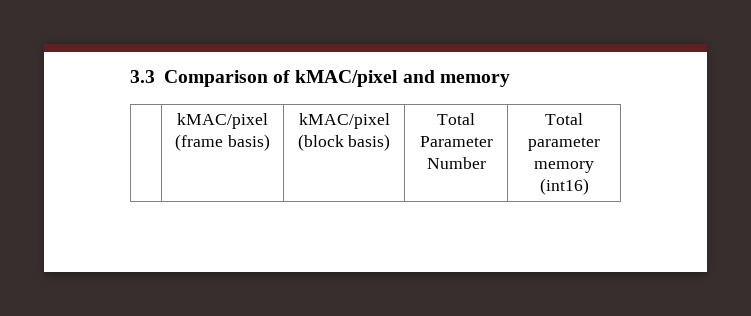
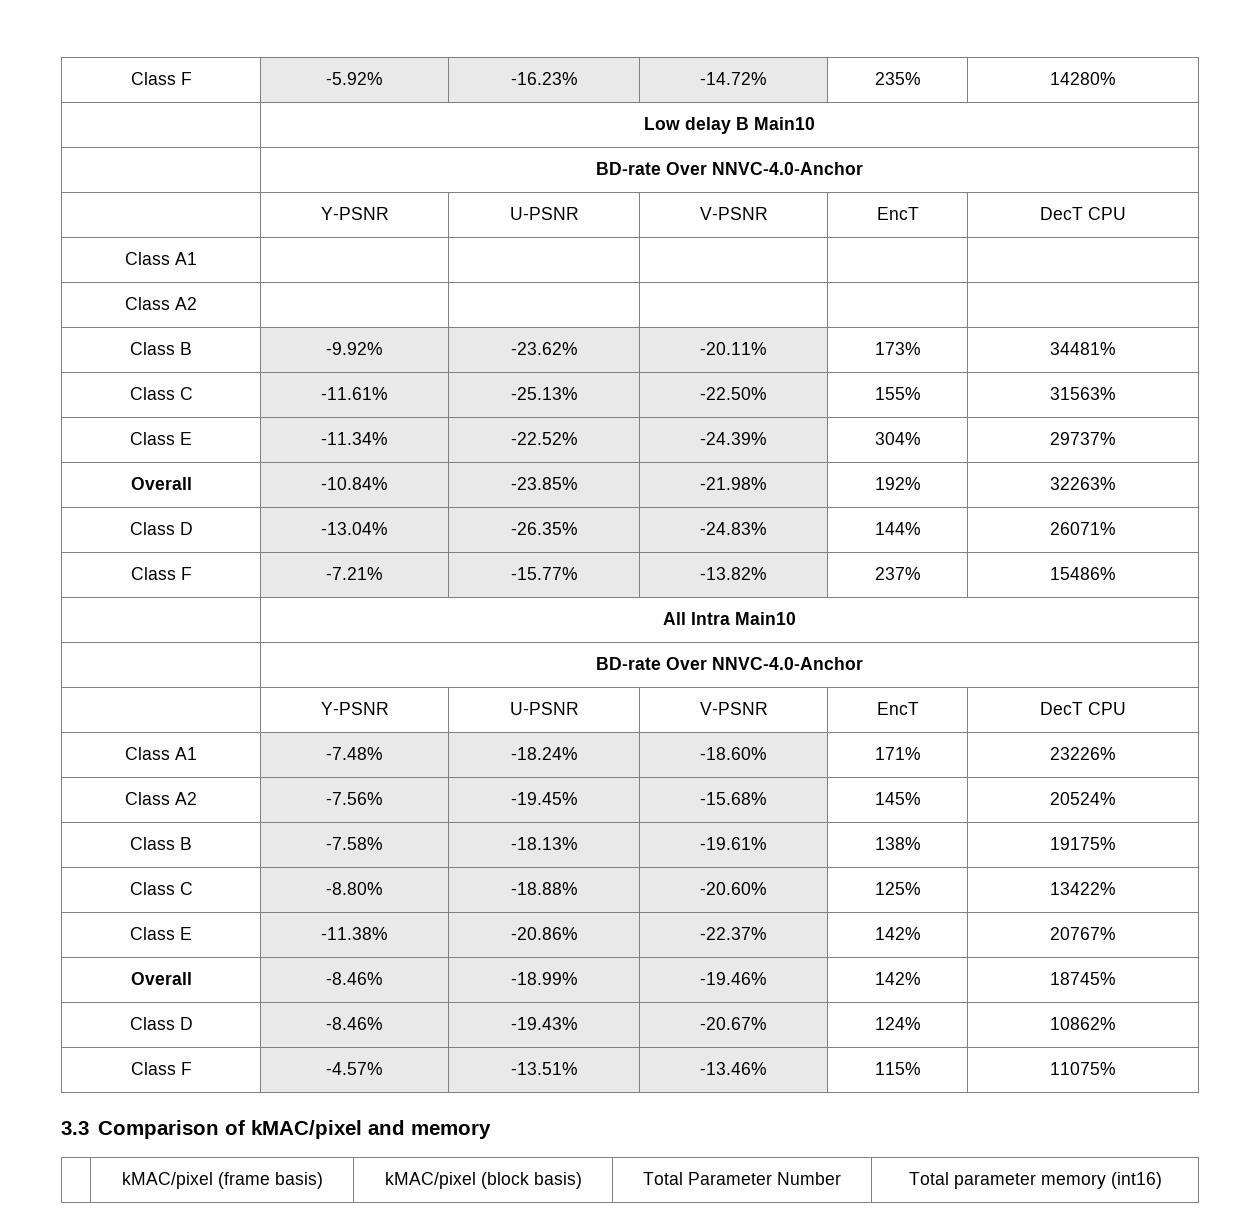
(130, 76) none -> [130,72,192,85] [326,72,383,85] [510,72,578,85] [699,72,767,85] [874,72,921,85] [1050,72,1116,85] [643,117,815,134] [595,162,863,175] [320,207,389,220] [509,207,579,220] [699,207,768,220] [876,207,919,220] [1040,207,1126,220] [125,252,197,265] [125,297,197,310] [130,342,192,355] [326,342,383,355] [510,342,578,355] [699,342,767,355] [874,342,921,355] [1050,342,1116,355] [129,387,193,400] [321,387,388,400] [510,387,578,400] [699,387,767,400] [874,387,921,400] [1050,387,1116,400] [130,432,192,445] [321,432,388,445] [510,432,578,445] [699,432,767,445] [874,432,921,445] [1050,432,1116,445] [130,477,192,490] [321,477,388,490] [510,477,578,490] [699,477,767,490] [874,477,921,490] [1050,477,1116,490] [129,522,193,535] [321,522,388,535] [510,522,578,535] [699,522,767,535] [874,522,921,535] [1050,522,1116,535] [130,567,192,580] [326,567,383,580] [510,567,578,580] [699,567,767,580] [874,567,921,580] [1050,567,1116,580] [662,612,796,625] [595,657,863,670] [320,702,389,715] [509,702,579,715] [699,702,768,715] [876,702,919,715] [1040,702,1126,715] [125,747,197,760] [326,747,383,760] [510,747,578,760] [699,747,767,760] [874,747,921,760] [1050,747,1116,760] [125,792,197,805] [326,792,383,805] [510,792,578,805] [699,792,767,805] [874,792,921,805] [1050,792,1116,805] [130,837,192,850] [326,837,383,850] [510,837,578,850] [699,837,767,850] [874,837,921,850] [1050,837,1116,850] [129,882,193,895] [326,882,383,895] [510,882,578,895] [699,882,767,895] [874,882,921,895] [1050,882,1116,895] [130,927,192,940] [321,927,388,940] [510,927,578,940] [699,927,767,940] [874,927,921,940] [1050,927,1116,940] [130,972,192,985] [326,972,383,985] [510,972,578,985] [699,972,767,985] [874,972,921,985] [1050,972,1116,985] [129,1017,193,1030] [326,1017,383,1030] [510,1017,578,1030] [699,1017,767,1030] [874,1017,921,1030] [1050,1017,1116,1030] [130,1062,192,1075] [326,1062,383,1075] [510,1062,578,1075] [699,1062,767,1075] [874,1062,921,1075] [1050,1062,1116,1075] Class F | -5.92% | -16.23% | -14.72% | 235% | 14280% // | Low delay B Main10 // | BD-rate Over NNVC-4.0-Anchor // | Y-PSNR | U-PSNR | V-PSNR | EncT | DecT CPU // Class A1 | | | | | // Class A2 | | | | | // Class B | -9.92% | -23.62% | -20.11% | 173% | 34481% // Class C | -11.61% | -25.13% | -22.50% | 155% | 31563% // Class E | -11.34% | -22.52% | -24.39% | 304% | 29737% // Overall | -10.84% | -23.85% | -21.98% | 192% | 32263% // Class D | -13.04% | -26.35% | -24.83% | 144% | 26071% // Class F | -7.21% | -15.77% | -13.82% | 237% | 15486% // | All Intra Main10 // | BD-rate Over NNVC-4.0-Anchor // | Y-PSNR | U-PSNR | V-PSNR | EncT | DecT CPU // Class A1 | -7.48% | -18.24% | -18.60% | 171% | 23226% // Class A2 | -7.56% | -19.45% | -15.68% | 145% | 20524% // Class B | -7.58% | -18.13% | -19.61% | 138% | 19175% // Class C | -8.80% | -18.88% | -20.60% | 125% | 13422% // Class E | -11.38% | -20.86% | -22.37% | 142% | 20767% // Overall | -8.46% | -18.99% | -19.46% | 142% | 18745% // Class D | -8.46% | -19.43% | -20.67% | 124% | 10862% // Class F | -4.57% | -13.51% | -13.46% | 115% | 11075% //

